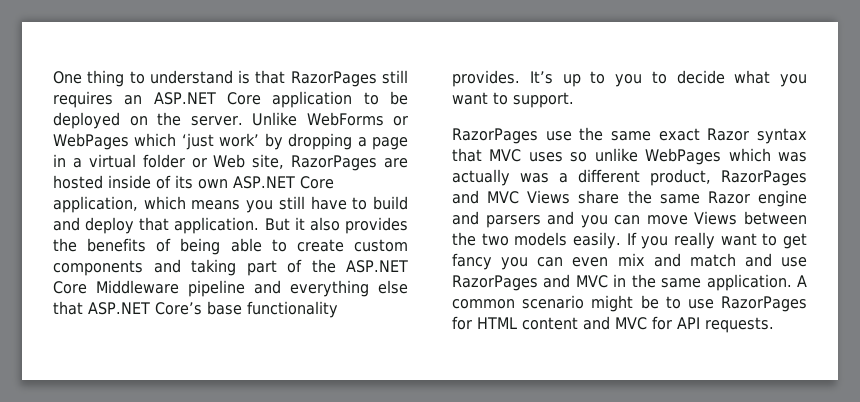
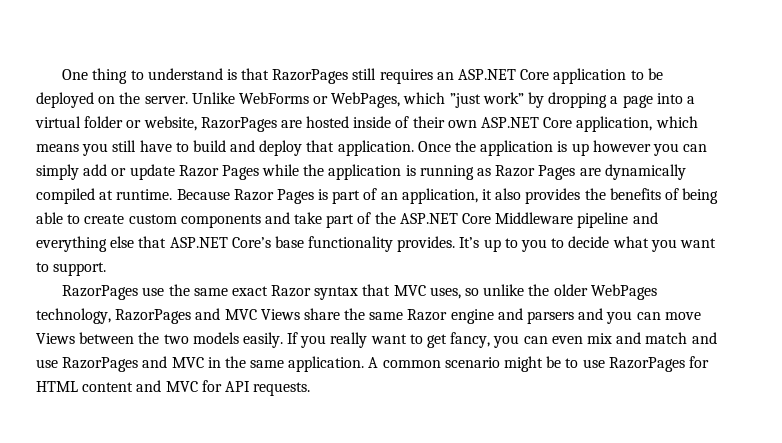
[53,133,260,150] WebPages which ‘just work’ -> [331,92,524,108] WebPages, which ”just work”
[53,154,66,167] in -> [656,93,683,104] into
[213,154,285,169] Web site, -> [143,116,197,131] website,
[175,175,193,189] its -> [412,116,445,128] their
[264,218,290,231] But -> [417,140,708,156] [36,164,686,180] [36,188,478,204] Once the application is up however you can simply add or update Razor Pages while the application is running as Razor Pages are dynamically compiled at runtime. Because Razor Pages is part of an application,
[191,259,237,276] taking -> [294,212,323,224] take
[528,152,563,162] uses -> [429,287,461,299] uses,
[645,148,807,165] [452,169,711,186] WebPages which was actually was a different product, -> [528,284,657,300] [36,308,111,324] the older WebPages technology,
[452,253,492,270] fancy -> [450,332,491,348] fancy,

